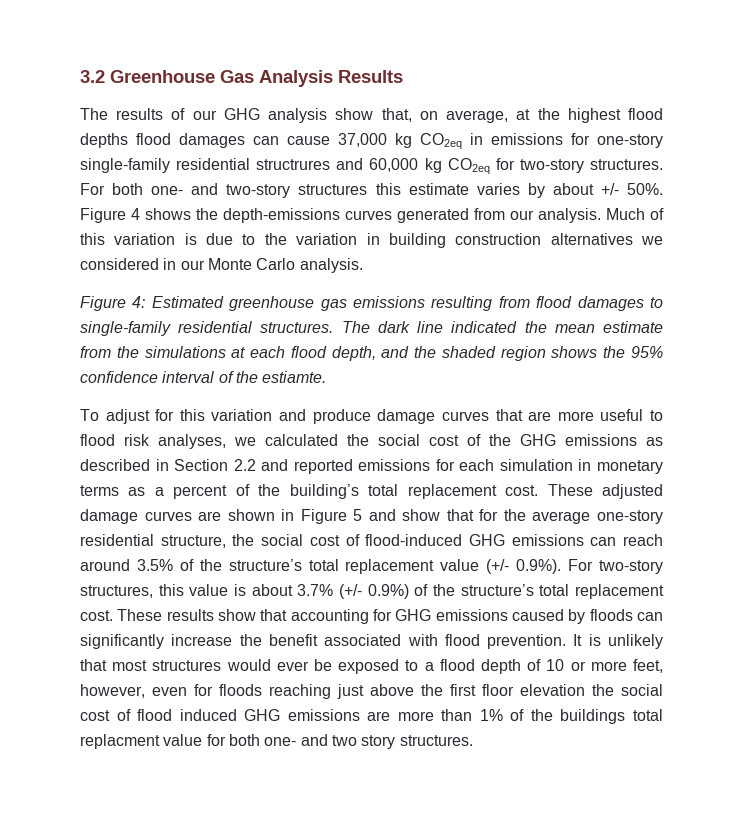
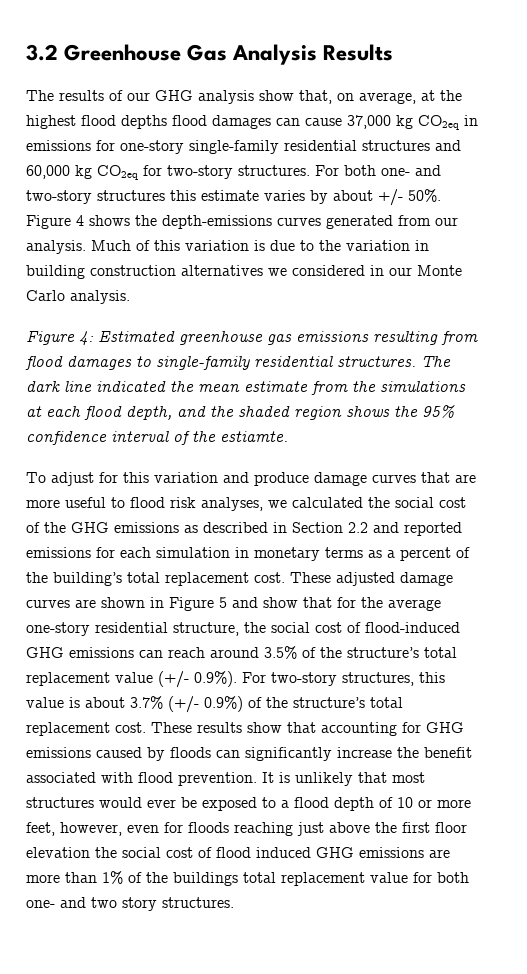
[256,159,331,170] structrures -> [362,140,430,151] structures
[80,734,160,749] replacment -> [281,872,365,886] replacement

